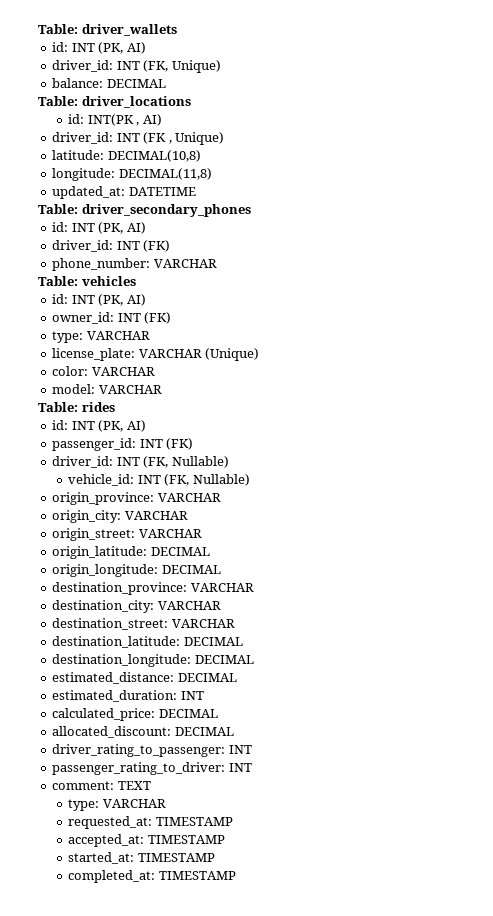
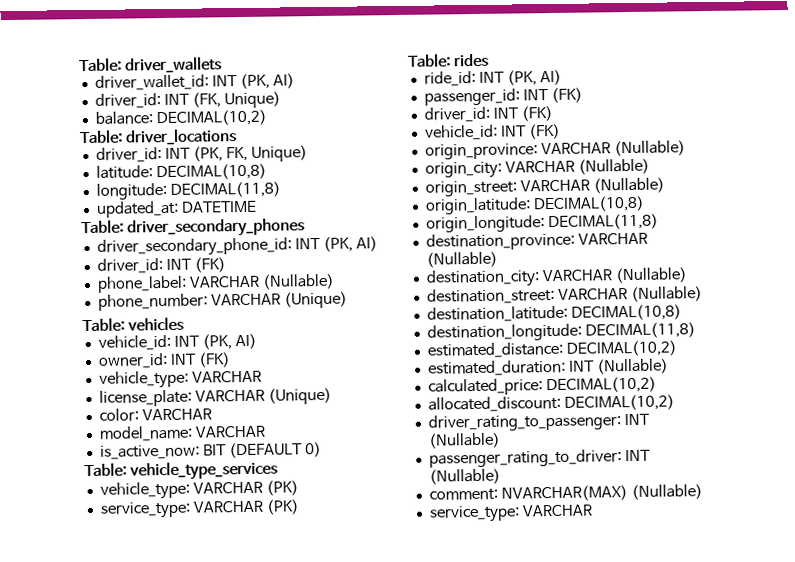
[52,42,69,52] id: -> [94,74,209,91] driver_wallet_id:
[106,79,166,88] DECIMAL -> [155,109,267,127] DECIMAL(10,2)
[68,114,162,126] [52,132,172,144] // id: INT(PK , AI) // driver_id: INT (FK , -> [95,146,248,163] // driver_id: INT (PK, FK,
[52,222,69,232] id: -> [96,237,292,257] driver_secondary_phone_id:
(171, 246) none -> [96,273,335,293] // phone_label: VARCHAR (Nullable)
(217, 263) none -> [283,291,348,309] (Unique)
[52,294,69,304] id: -> [97,334,171,351] vehicle_id:
[52,331,84,343] type: -> [98,370,189,389] vehicle_type:
[52,384,162,394] model: VARCHAR -> [98,425,266,442] [99,442,322,460] [84,460,278,481] [99,480,299,500] [99,499,300,519] model_name: VARCHAR // is_active_now: BIT (DEFAULT 0) // Table: vehicle_type_services // vehicle_type: VARCHAR (PK) // service_type: VARCHAR (PK)
[52,420,69,430] id: -> [423,70,476,87] ride_id:
[143,456,229,468] [68,474,250,486] (FK, Nullable) // vehicle_id: INT (FK, Nullable) -> [520,105,553,122] [423,123,561,141] (FK) // vehicle_id: INT (FK)
(221, 497) none -> [613,140,686,157] (Nullable)
(188, 515) none -> [577,158,650,175] (Nullable)
(202, 533) none -> [592,177,665,194] (Nullable)
[150,547,210,556] DECIMAL -> [532,195,645,213] DECIMAL(10,8)
[161,565,221,574] DECIMAL -> [547,213,659,231] DECIMAL(11,8)
(254, 587) none -> [425,251,498,268] (Nullable)
(221, 605) none -> [614,267,688,284] (Nullable)
(235, 623) none -> [630,286,703,302] (Nullable)
[183,637,243,646] DECIMAL -> [570,304,682,321] DECIMAL(10,8)
[194,655,254,664] DECIMAL -> [584,322,696,339] DECIMAL(11,8)
[177,673,237,682] DECIMAL -> [565,340,677,357] DECIMAL(10,2)
(204, 695) none -> [596,358,669,375] (Nullable)
[158,709,218,718] DECIMAL -> [545,376,657,394] DECIMAL(10,2)
[174,727,234,736] DECIMAL -> [563,394,675,411] DECIMAL(10,2)
(252, 749) none -> [427,432,501,449] (Nullable)
(252, 767) none -> [428,468,501,485] (Nullable)
[117,781,151,790] [68,799,166,811] [68,816,233,829] [68,834,225,847] [68,852,215,864] [68,870,236,883] TEXT // type: VARCHAR // requested_at: TIMESTAMP // accepted_at: TIMESTAMP // started_at: TIMESTAMP // completed_at: TIMESTAMP -> [500,484,703,502] [428,504,593,523] NVARCHAR(MAX) (Nullable) // service_type: VARCHAR

